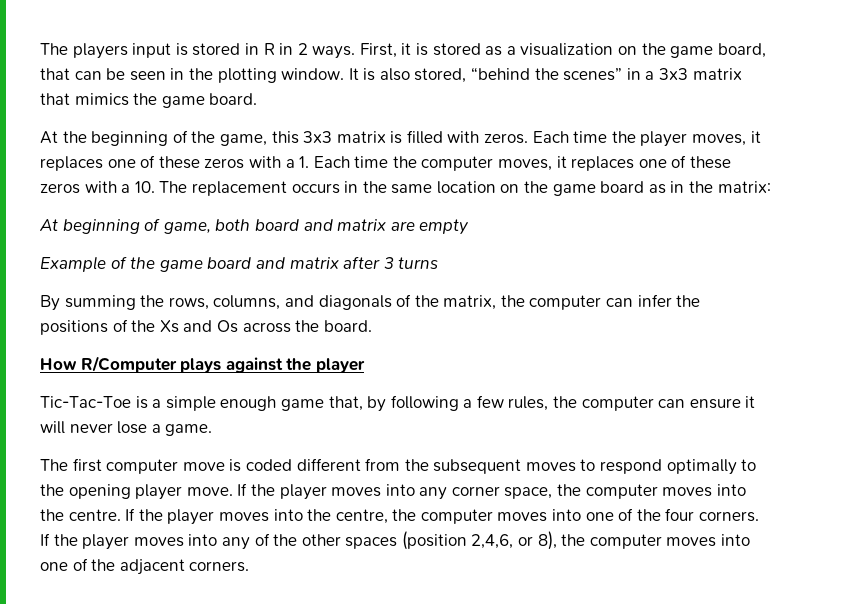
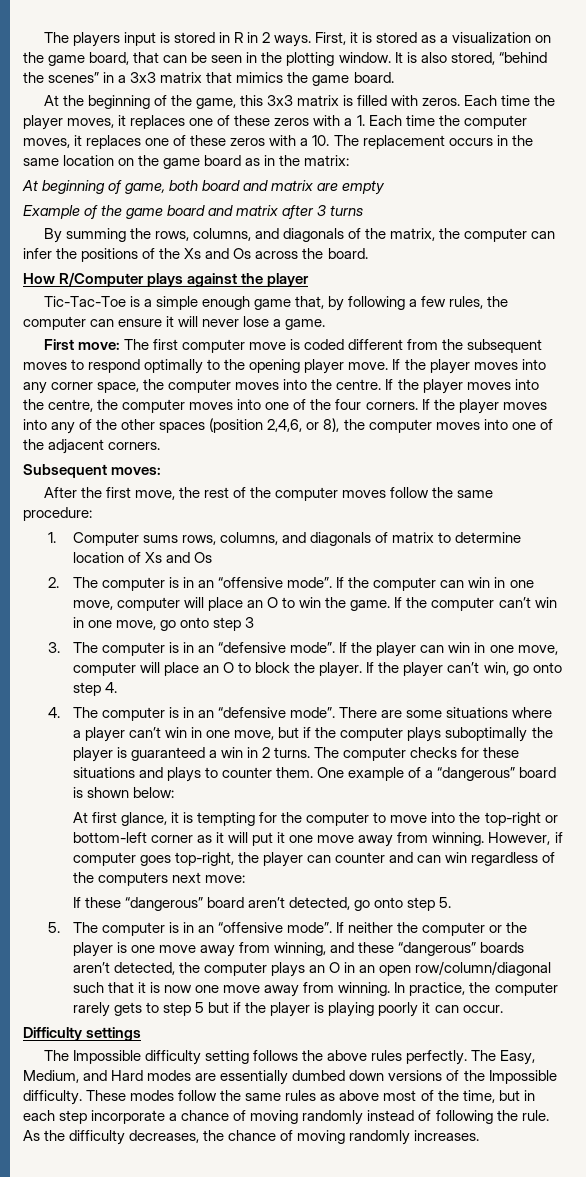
(213, 430) none -> [43,339,120,350] First move:
(250, 566) none -> [23,464,162,478] [43,487,494,501] [23,507,92,521] [47,532,522,546] [72,552,213,563] [47,577,534,591] [72,597,557,611] [72,617,255,631] [47,642,558,657] [72,662,562,677] [72,682,117,696] [47,707,553,721] [72,727,553,742] [72,747,520,762] [72,767,557,782] [72,787,174,798] [72,812,558,826] [72,832,563,847] [72,852,556,867] [72,872,246,886] [72,897,452,911] [47,922,528,936] [72,942,525,957] [72,961,552,977] [72,982,558,997] [72,1002,503,1017] [23,1027,142,1041] [43,1050,536,1065] [23,1070,557,1085] [23,1090,535,1105] [23,1110,549,1125] [23,1130,480,1145] // Subsequent moves: // After the first move, the rest of the computer moves follow the same procedure: // 1. Computer sums rows, columns, and diagonals of matrix to determine location of Xs and Os // 2. The computer is in an “offensive mode”. If the computer can win in one move, computer will place an O to win the game. If the computer can’t win in one move, go onto step 3 // 3. The computer is in an “defensive mode”. If the player can win in one move, computer will place an O to block the player. If the player can’t win, go onto step 4. // 4. The computer is in an “defensive mode”. There are some situations where a player can’t win in one move, but if the computer plays suboptimally the player is guaranteed a win in 2 turns. The computer checks for these situations and plays to counter them. One example of a “dangerous” board is shown below: // At first glance, it is tempting for the computer to move into the top-right or bottom-left corner as it will put it one move away from winning. However, if computer goes top-right, the player can counter and can win regardless of the computers next move: // If these “dangerous” board aren’t detected, go onto step 5. // 5. The computer is in an “offensive mode”. If neither the computer or the player is one move away from winning, and these “dangerous” boards aren’t detected, the computer plays an O in an open row/column/diagonal such that it is now one move away from winning. In practice, the computer rarely gets to step 5 but if the player is playing poorly it can occur. // Difficulty settings // The Impossible difficulty setting follows the above rules perfectly. The Easy, Medium, and Hard modes are essentially dumbed down versions of the Impossible difficulty. These modes follow the same rules as above most of the time, but in each step incorporate a chance of moving randomly instead of following the rule. As the difficulty decreases, the chance of moving randomly increases.

